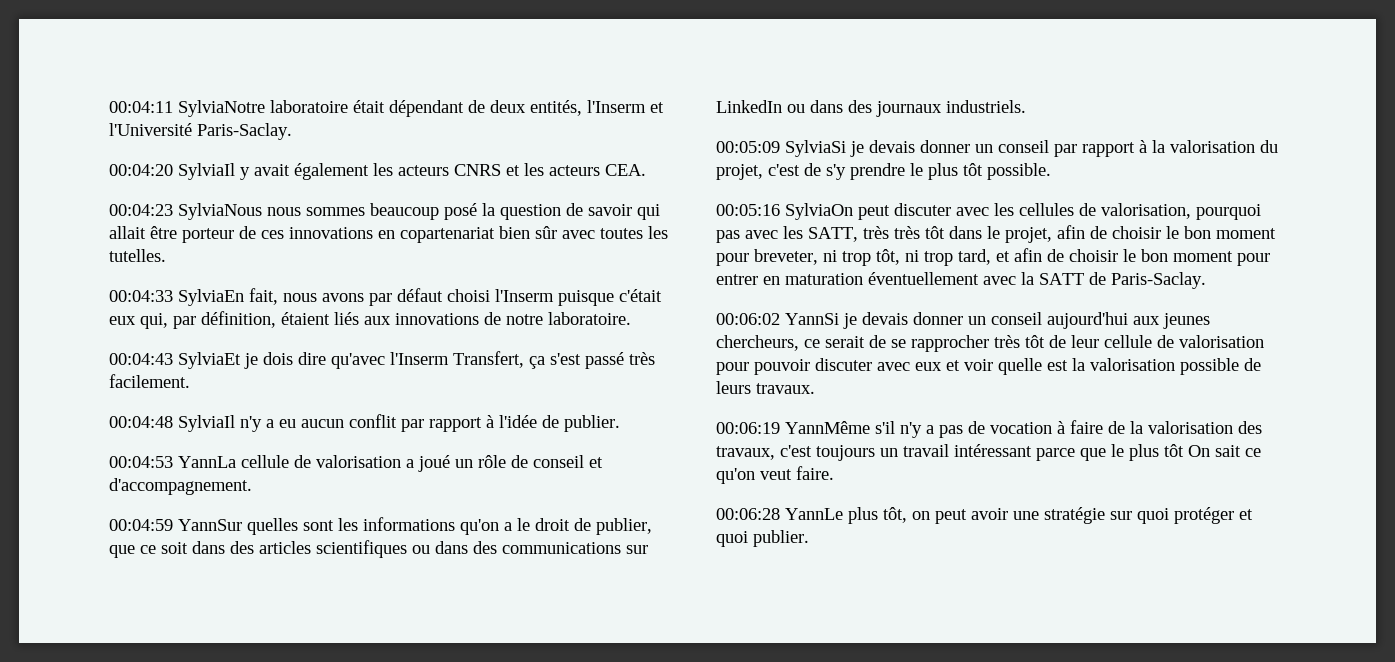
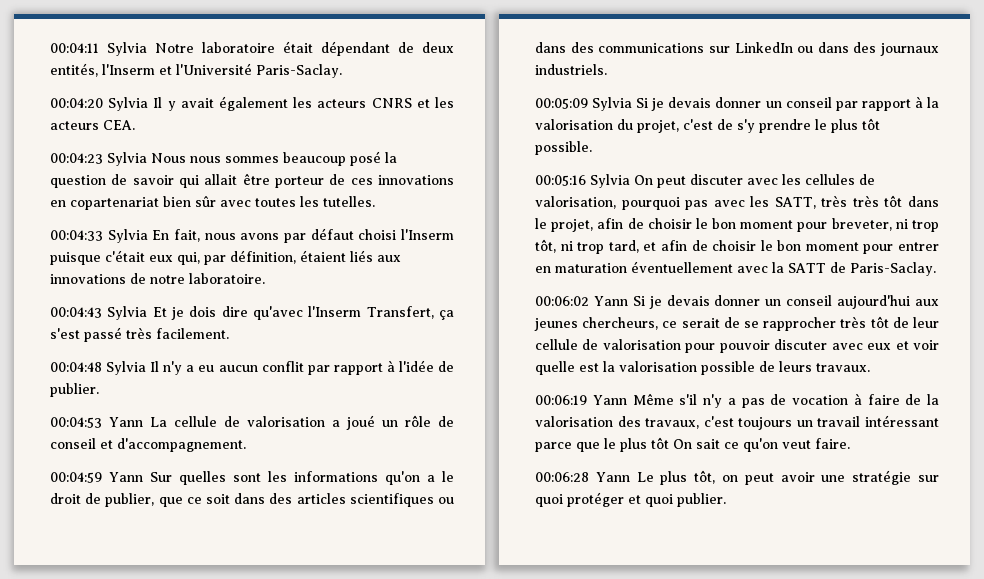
[178,100,265,117] SylviaNotre -> [107,42,194,56] Sylvia Notre
[178,163,235,180] SylviaIl -> [108,97,163,111] Sylvia Il
[178,203,262,220] SylviaNous -> [107,152,186,166] Sylvia Nous
[178,289,244,306] SylviaEn -> [107,229,170,243] Sylvia En
[178,352,241,369] SylviaEt -> [107,306,167,320] Sylvia Et
[178,415,235,432] SylviaIl -> [106,361,160,375] Sylvia Il
[178,456,236,468] YannLa -> [109,417,167,427] Yann La
[178,519,242,531] YannSur -> [109,472,172,482] Yann Sur
[785,140,846,157] SylviaSi -> [592,97,649,111] Sylvia Si
[785,203,853,220] SylviaOn -> [590,174,653,188] Sylvia On
[785,313,839,325] YannSi -> [593,296,645,306] Yann Si
[785,421,870,434] YannMême -> [592,393,674,405] Yann Même
[785,508,843,520] YannLe -> [595,472,654,482] Yann Le

